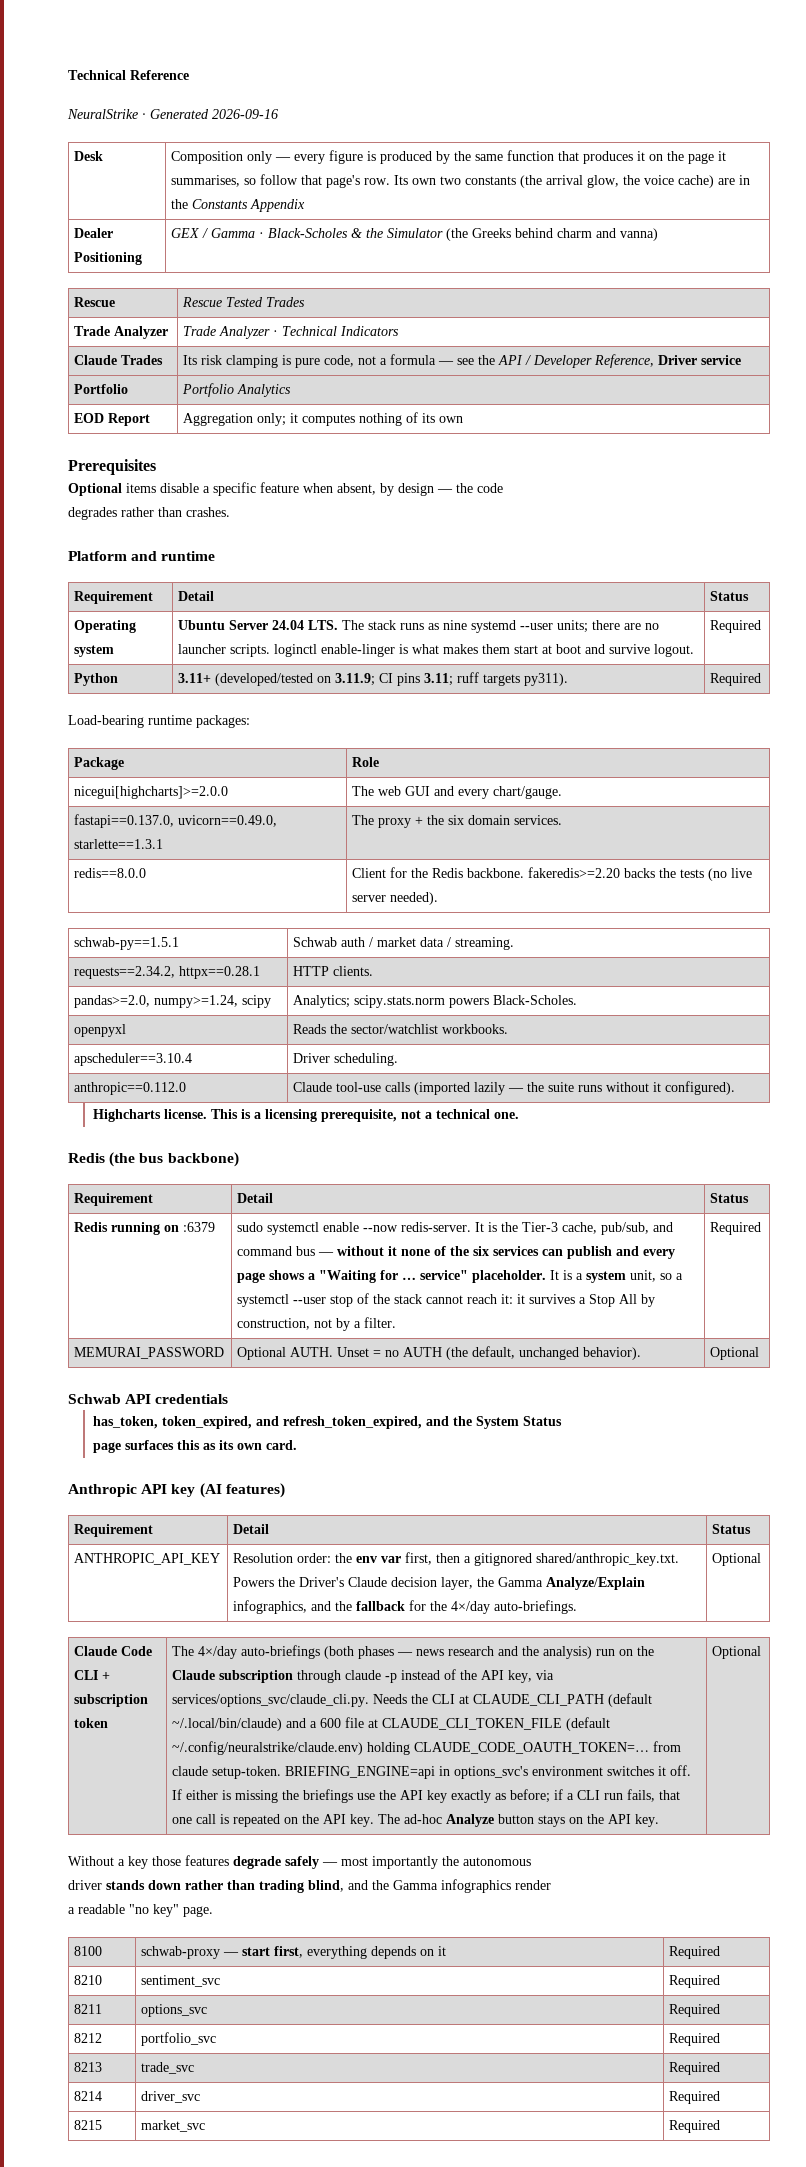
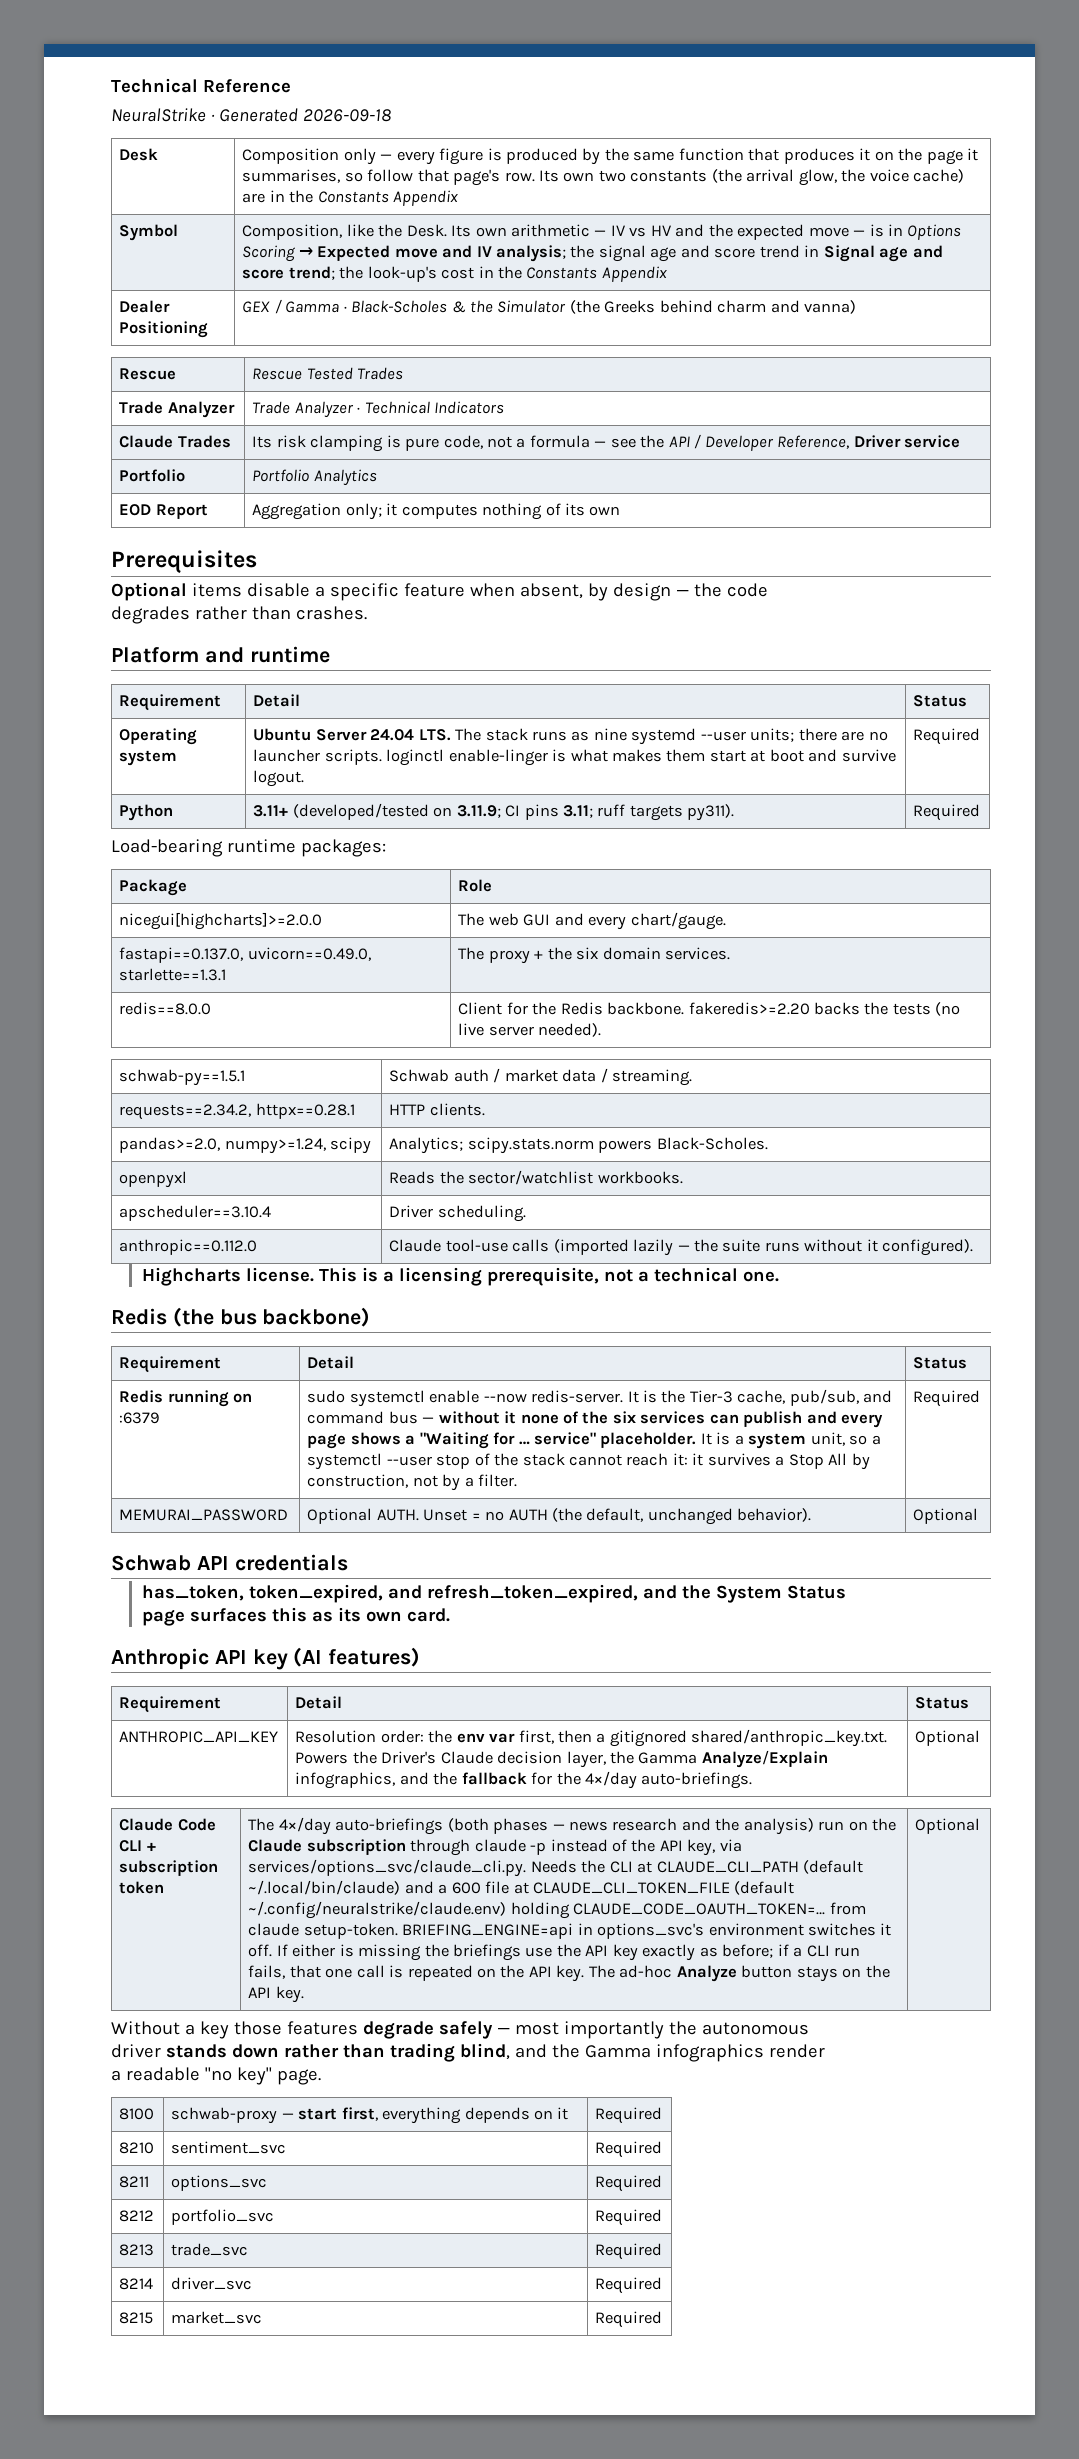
[212,109,278,119] 2026-09-16 -> [302,109,391,122] 2026-09-18
(306, 205) none -> [119,224,179,241] [242,224,962,240] [242,245,943,262] [242,266,667,282] // Symbol | Composition, like the Desk. Its own arithmetic — IV vs HV and the expected move — is in Options Scoring → Expected move and IV analysis; the signal age and score trend in Signal age and score trend; the look-up's cost in the Constants Appendix

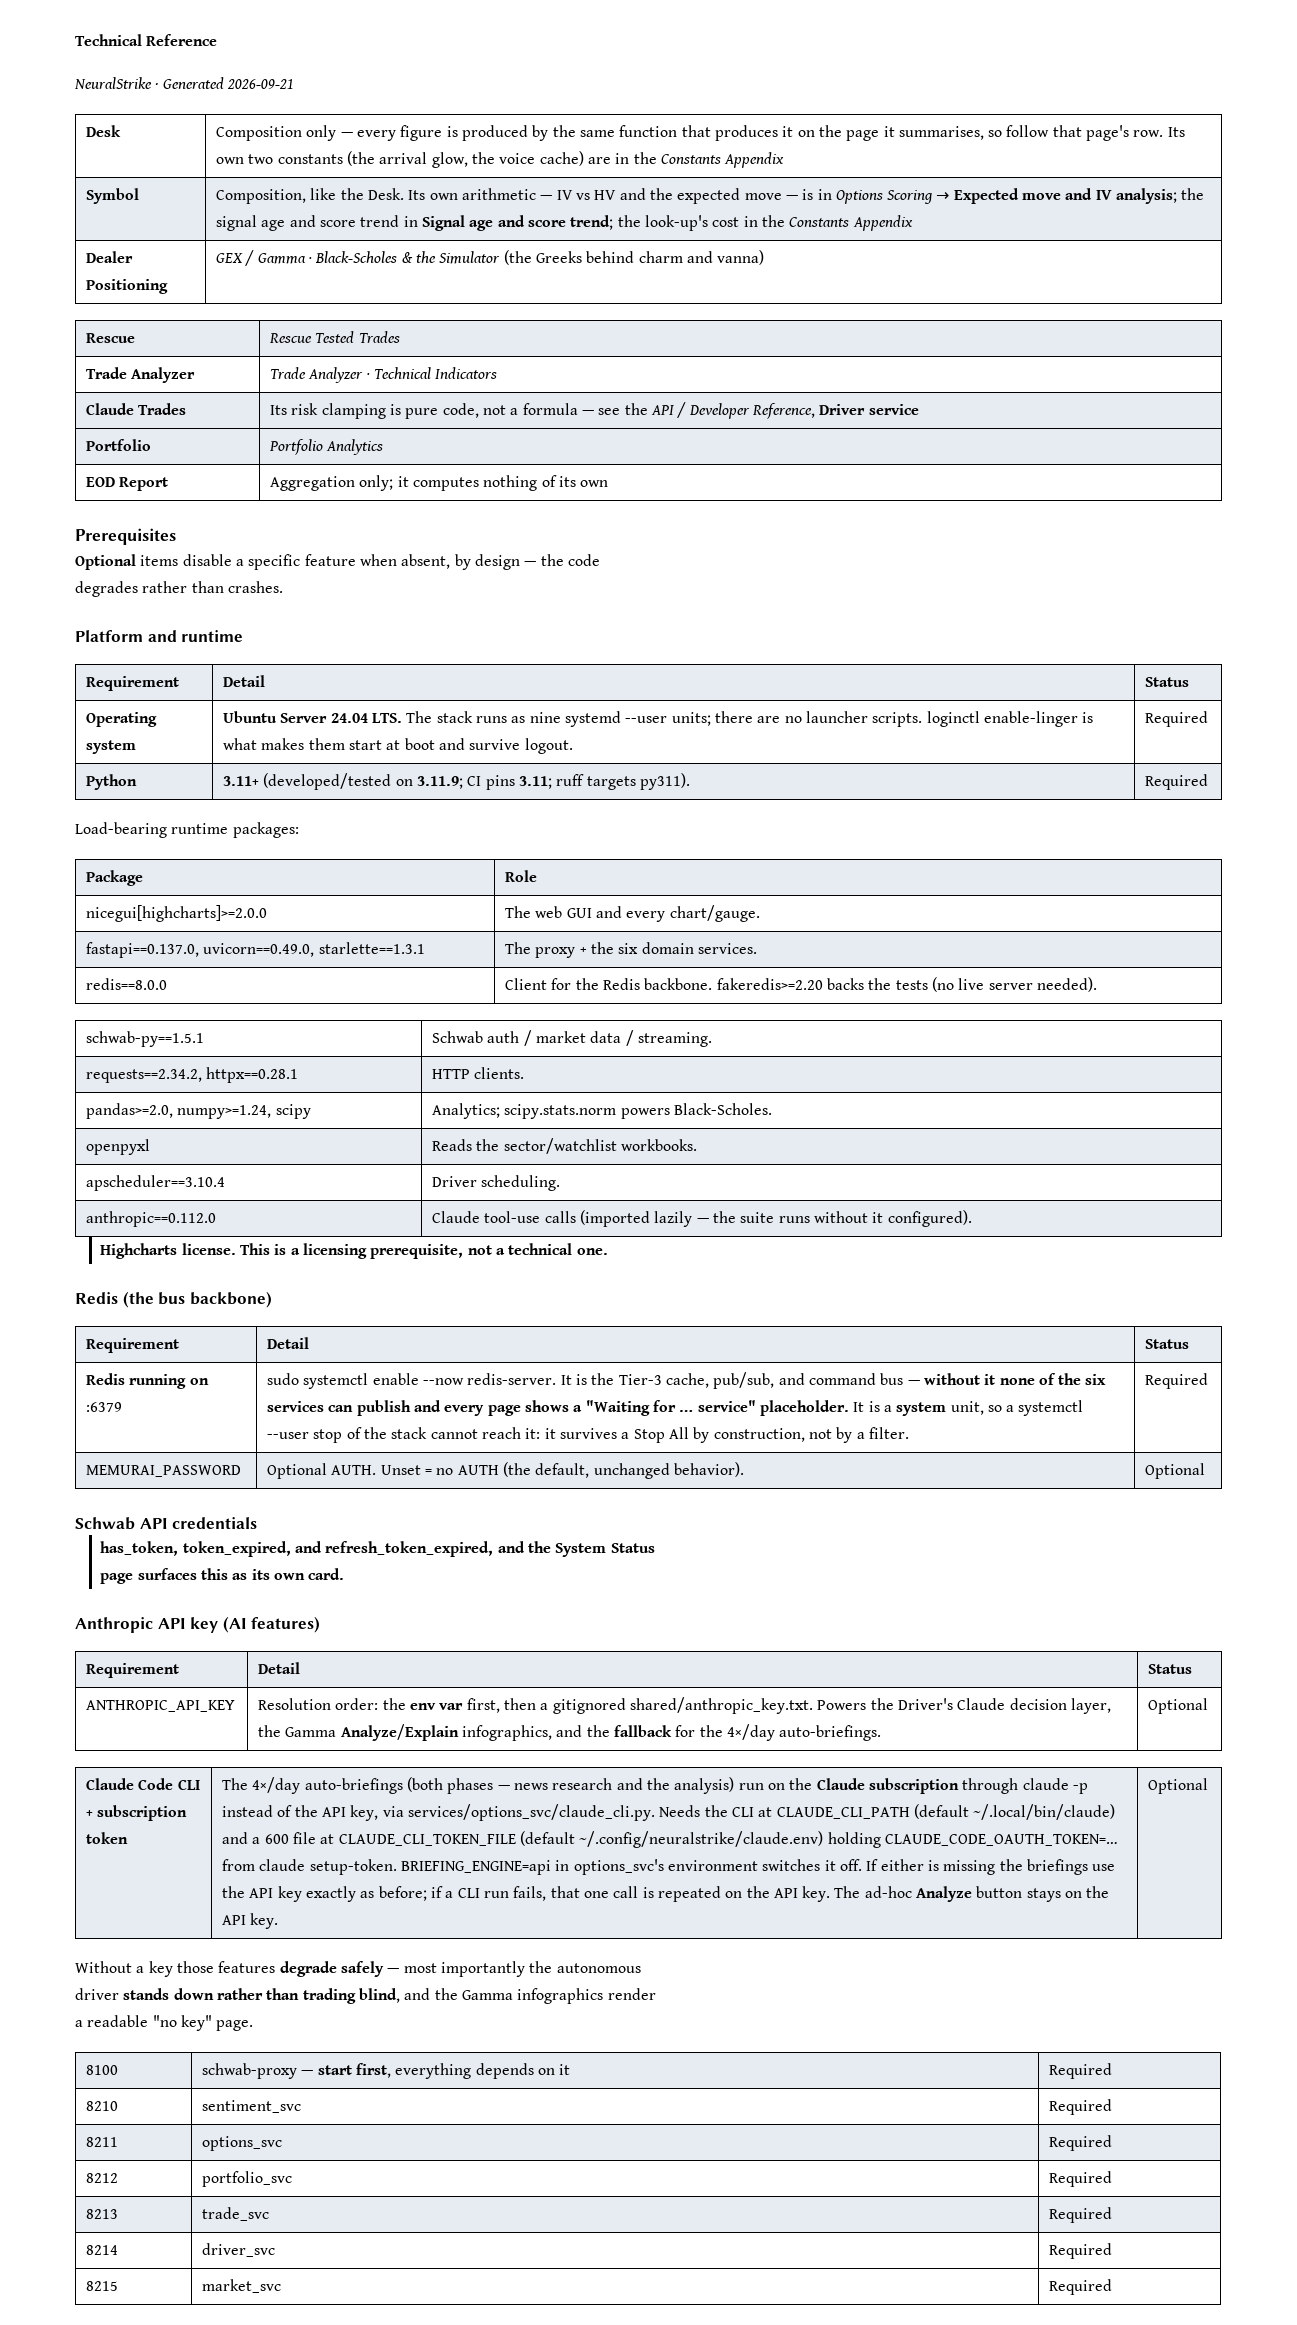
[302,109,391,122] 2026-09-18 -> [226,79,294,89] 2026-09-21

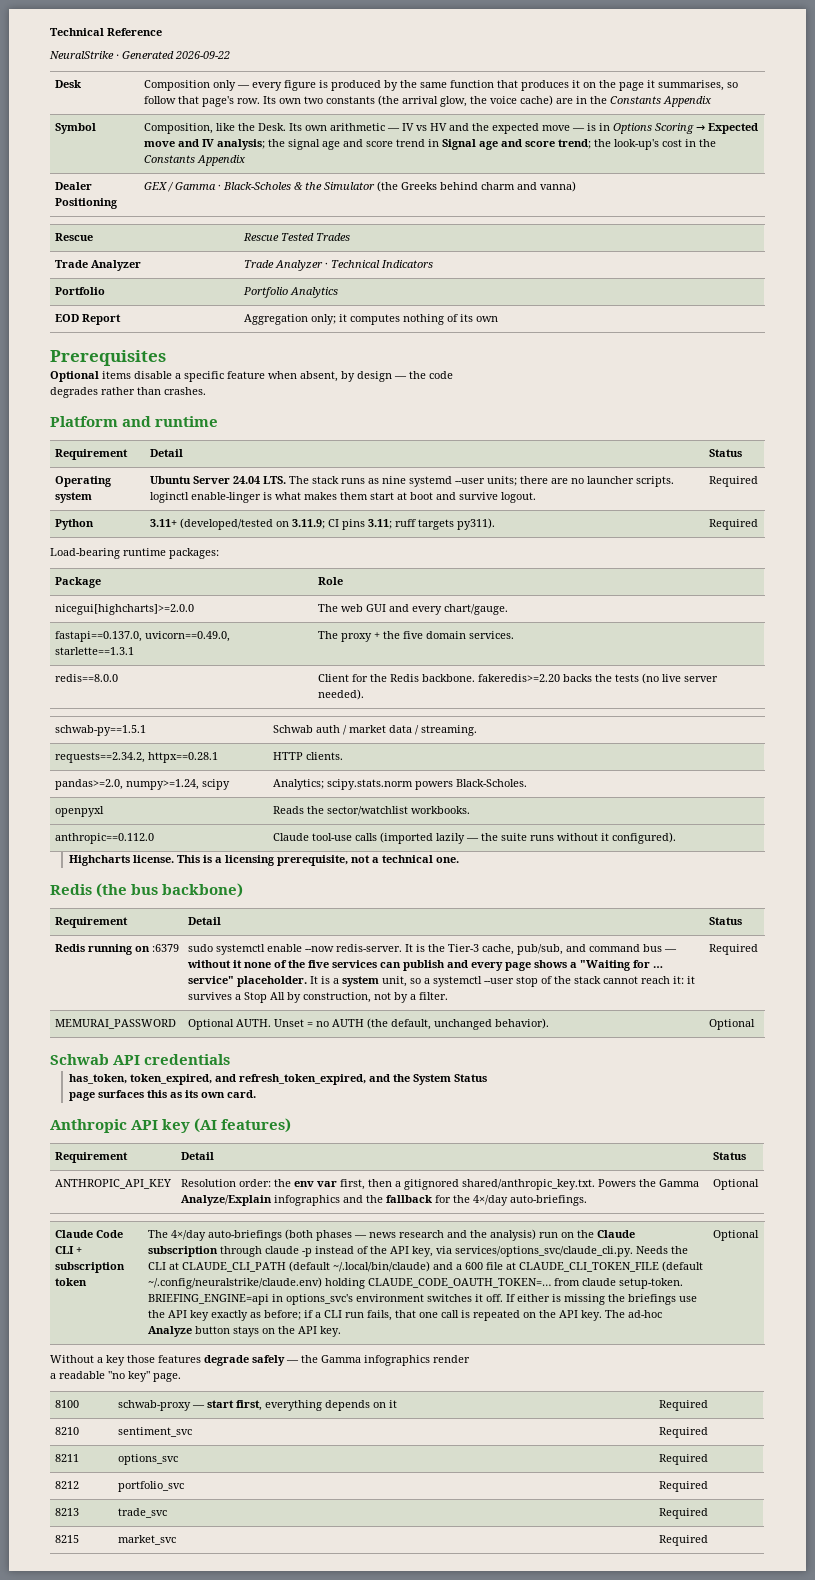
[226,79,294,89] 2026-09-21 -> [175,51,230,59] 2026-09-22
[86,403,187,415] [270,402,919,419] // Claude Trades | Its risk clamping is pure code, not a formula — see the API / Developer Reference, Driver service -> (433, 264) none
[618,943,639,954] six -> [402,631,423,639] five
[86,1175,226,1191] [432,1175,561,1191] // apscheduler==3.10.4 | Driver scheduling. -> (470, 810) none
[1085,1374,1107,1385] six -> [307,960,329,968] five
[897,1698,1111,1714] [258,1725,282,1737] Driver's Claude decision layer, the -> (656, 1183) none
[462,1725,553,1741] infographics, -> [273,1195,340,1206] infographics
[403,1961,641,1977] [75,1988,431,2004] most importantly the autonomous // driver stands down rather than trading blind, and -> (299, 1361) none
[86,2245,119,2255] [202,2243,276,2257] [1049,2243,1113,2259] // 8214 | driver_svc | Required -> (708, 1513) none

